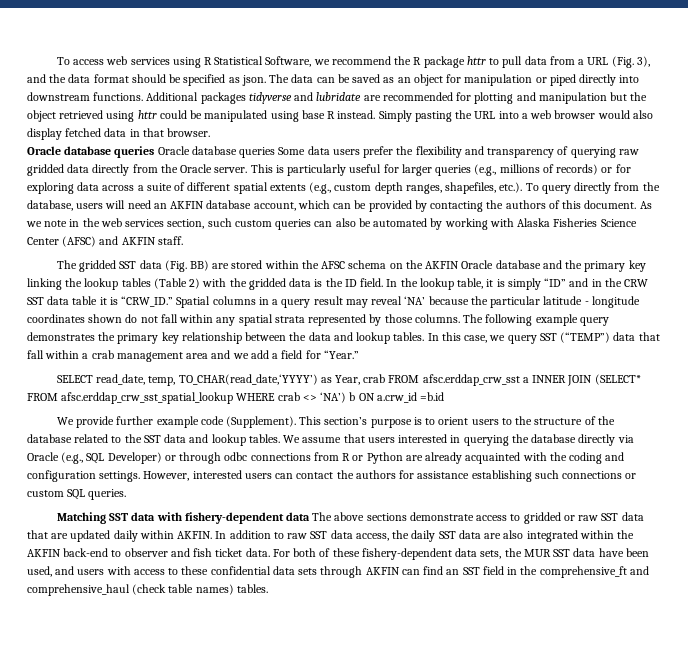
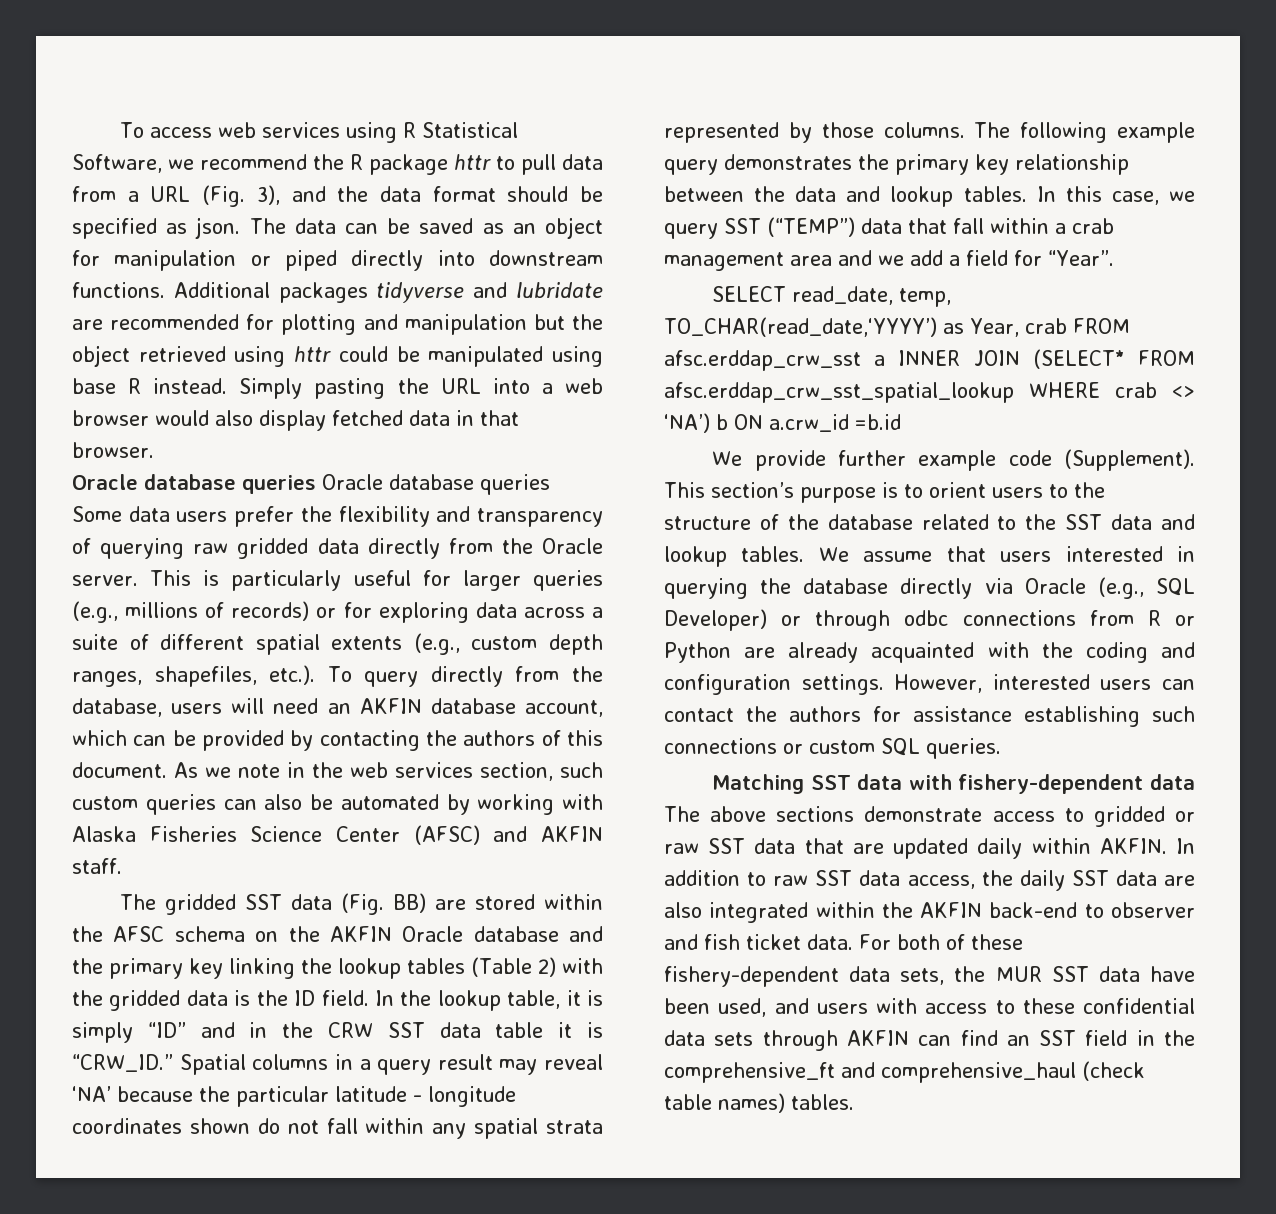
[323,350,359,359] “Year.” -> [1048,250,1114,266] “Year”.

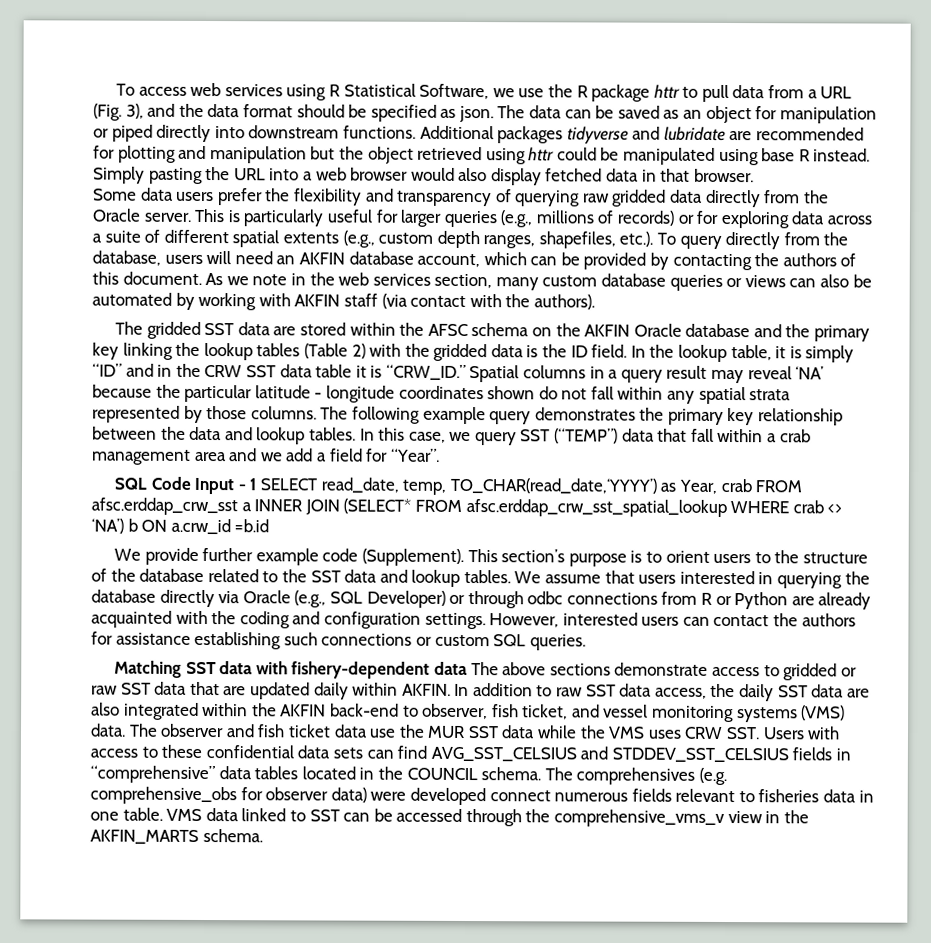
[200,154,307,170] recommend -> [518,88,545,98] use
[72,474,550,495] Oracle database queries Oracle database queries -> (754, 175) none
[560,762,603,778] [72,794,216,815] such custom queries -> [495,273,786,291] many custom database queries or views
[72,825,603,845] [72,858,122,874] Alaska Fisheries Science Center (AFSC) and AKFIN staff. -> [294,293,595,310] AKFIN staff (via contact with the authors).
[341,893,427,915] (Fig. BB) -> (271, 329) none
(1114, 258) none -> [114,476,257,495] SQL Code Input - 1
[1111,902,1195,918] [664,934,1023,950] [664,966,1195,987] [664,998,868,1017] observer and fish ticket data. For both of these fishery-dependent data sets, the MUR SST data have been used, and users -> [422,703,846,723] [90,723,805,740] observer, fish ticket, and vessel monitoring systems (VMS) data. The observer and fish ticket data use the MUR SST data while the VMS uses CRW SST. Users
[762,1030,1195,1051] [664,1061,1145,1083] [664,1093,854,1113] through AKFIN can find an SST field in the comprehensive_ft and comprehensive_haul (check table names) tables. -> [366,745,852,763] [90,765,727,786] [90,786,874,806] [90,807,809,828] [90,828,263,844] can find AVG_SST_CELSIUS and STDDEV_SST_CELSIUS fields in “comprehensive” data tables located in the COUNCIL schema. The comprehensives (e.g. comprehensive_obs for observer data) were developed connect numerous fields relevant to fisheries data in one table. VMS data linked to SST can be accessed through the comprehensive_vms_v view in the AKFIN_MARTS schema.

